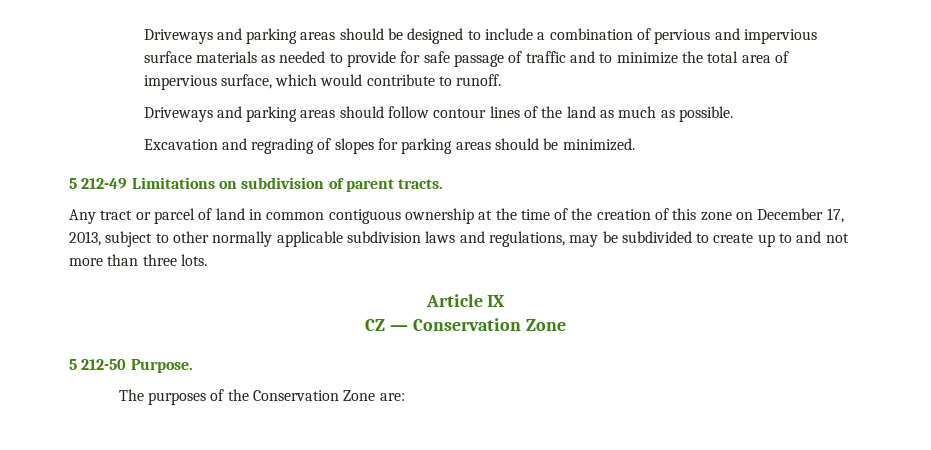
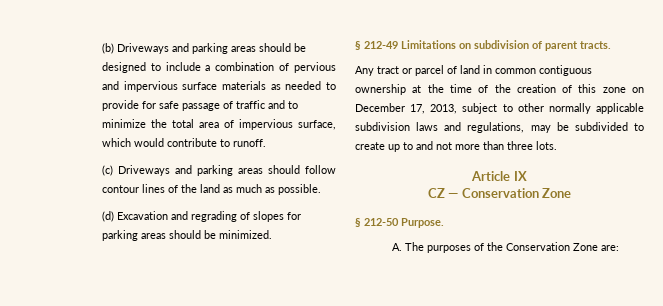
(143, 36) none -> [101,43,114,54] (b)
(502, 80) none -> [101,165,113,176] (c)
(734, 114) none -> [101,211,114,222] (d)
[69,178,77,189] 5 -> [355,41,361,50] §
[69,359,77,370] 5 -> [355,218,361,227] §
(193, 366) none -> [391,243,402,251] A.

